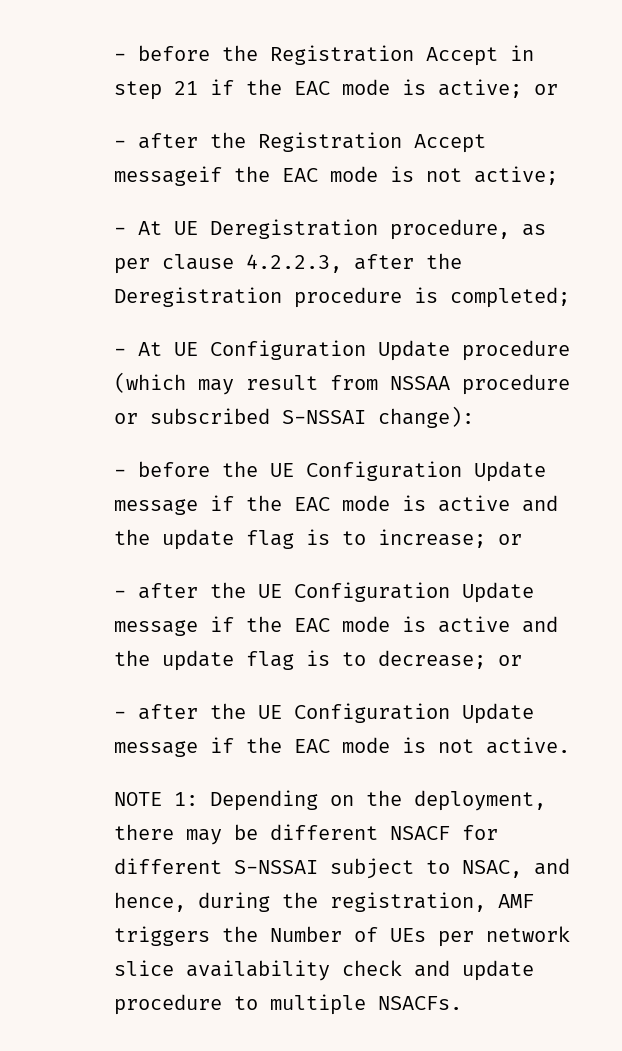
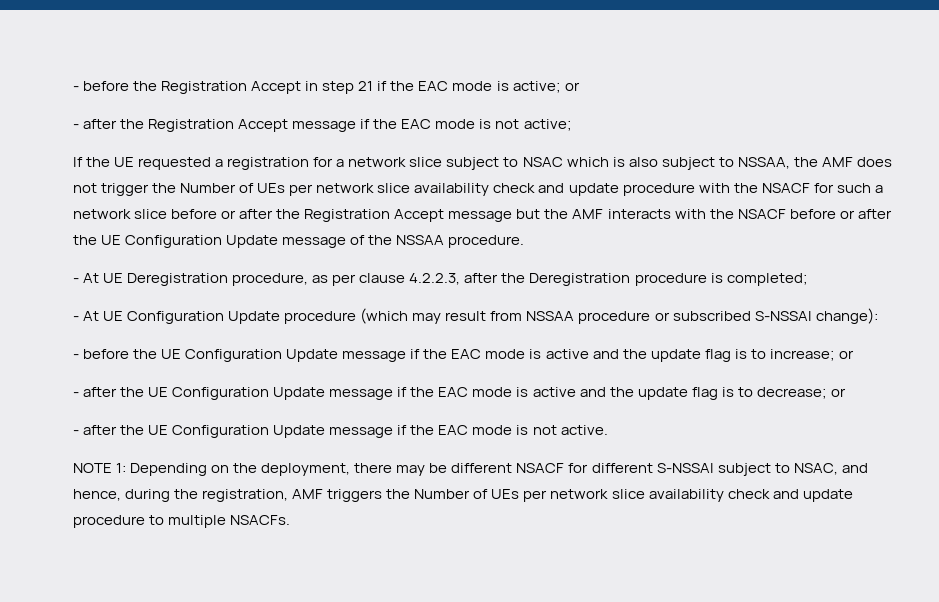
[113,166,222,186] messageif -> [292,119,371,132] message if
(558, 175) none -> [72,157,892,170] [72,183,883,196] [72,209,892,222] [72,235,525,248] // If the UE requested a registration for a network slice subject to NSAC which is also subject to NSSAA, the AMF does not trigger the Number of UEs per network slice availability check and update procedure with the NSACF for such a network slice before or after the Registration Accept message but the AMF interacts with the NSACF before or after the UE Configuration Update message of the NSSAA procedure.

